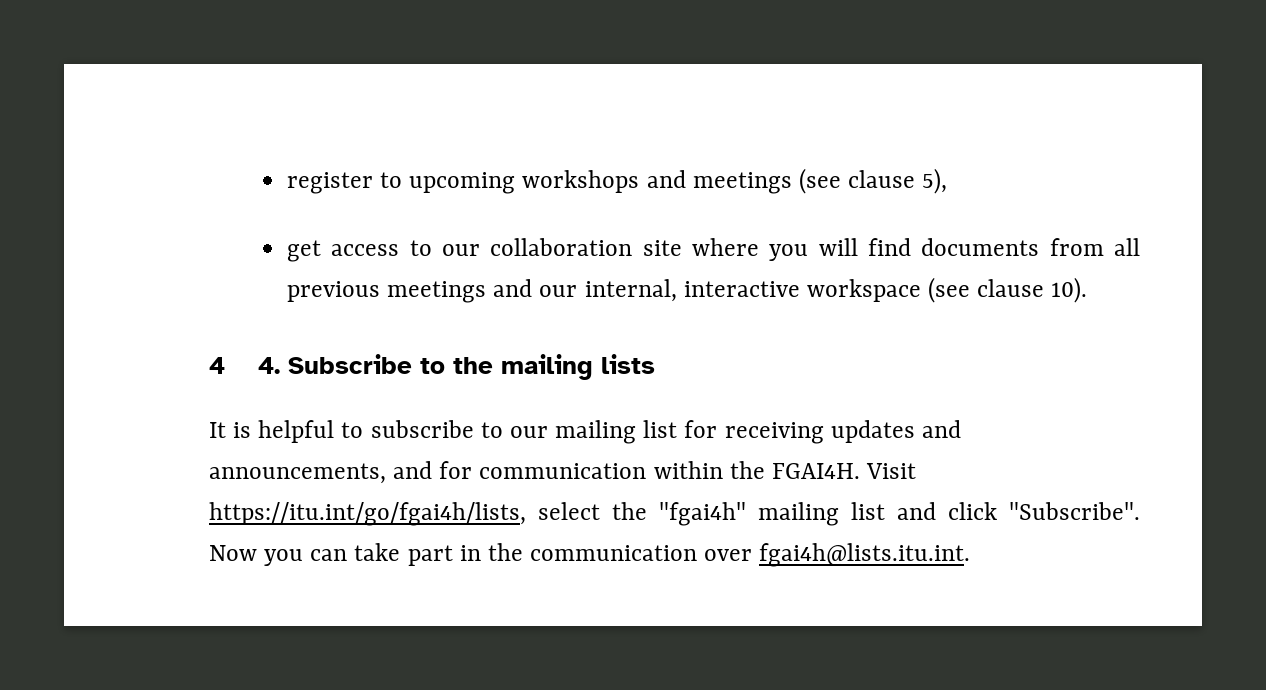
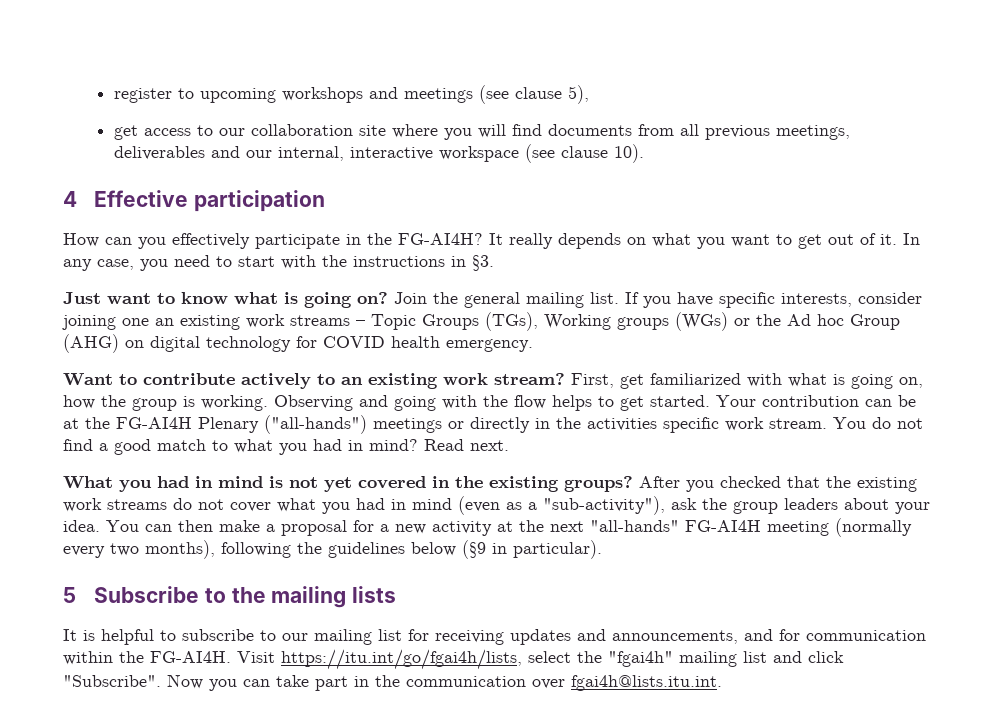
[387,281,487,303] meetings -> [775,125,850,140] [113,146,205,160] meetings, deliverables
[257,357,280,374] 4. -> [94,190,326,212] [63,233,920,249] [63,255,494,271] [63,292,922,308] [62,312,900,331] [63,334,533,353] [63,373,923,389] [63,395,916,411] [63,415,923,434] [63,439,509,455] [63,476,917,492] [63,496,930,515] [63,518,912,537] [63,540,602,559] [63,587,76,603] Effective participation // How can you effectively participate in the FG-AI4H? It really depends on what you want to get out of it. In any case, you need to start with the instructions in §3. // Just want to know what is going on? Join the general mailing list. If you have specific interests, consider joining one an existing work streams – Topic Groups (TGs), Working groups (WGs) or the Ad hoc Group (AHG) on digital technology for COVID health emergency. // Want to contribute actively to an existing work stream? First, get familiarized with what is going on, how the group is working. Observing and going with the flow helps to get started. Your contribution can be at the FG-AI4H Plenary ("all-hands") meetings or directly in the activities specific work stream. You do not find a good match to what you had in mind? Read next. // What you had in mind is not yet covered in the existing groups? After you checked that the existing work streams do not cover what you had in mind (even as a "sub-activity"), ask the group leaders about your idea. You can then make a proposal for a new activity at the next "all-hands" FG-AI4H meeting (normally every two months), following the guidelines below (§9 in particular). // 5
[771,463,860,479] FGAI4H. -> [150,651,231,663] FG-AI4H.

